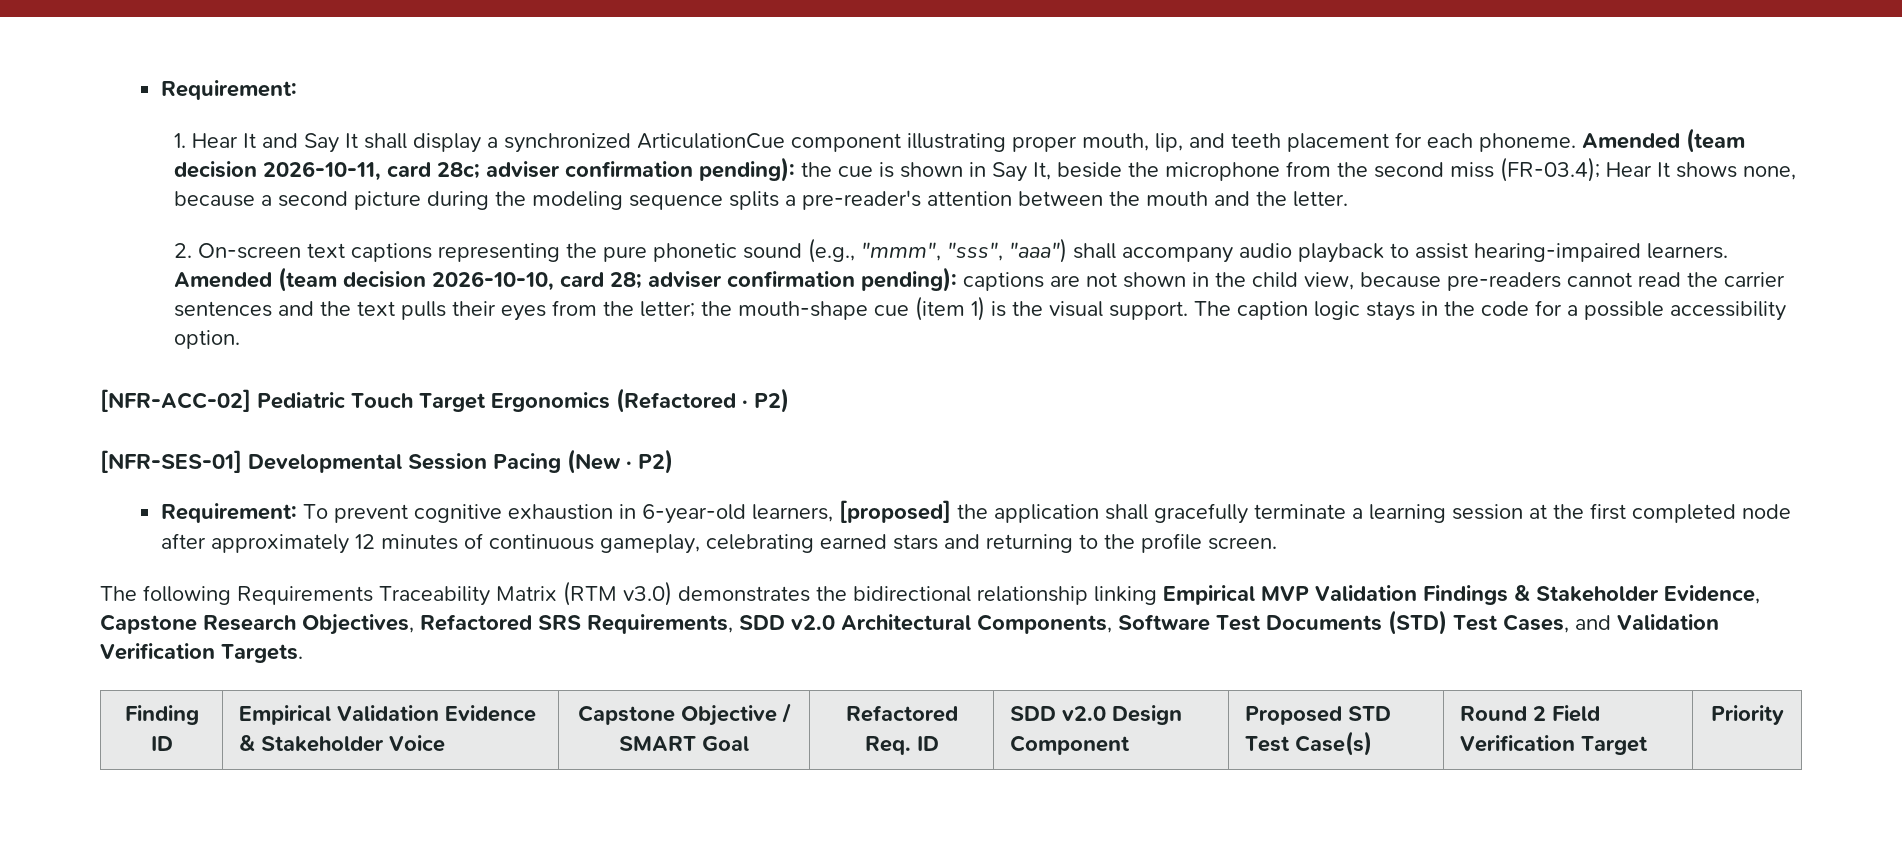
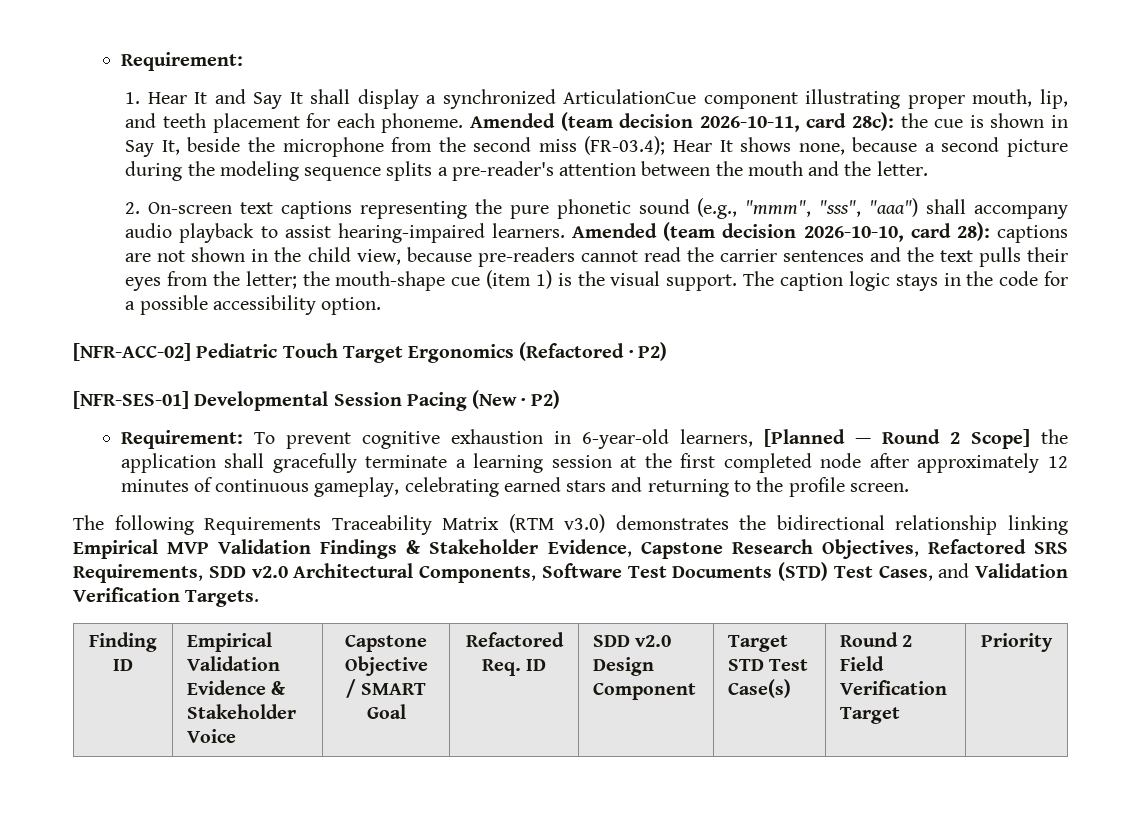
[436,157,795,182] 28c; adviser confirmation pending): -> [851,112,894,131] 28c):
[609,267,957,292] 28; adviser confirmation pending): -> [956,222,990,241] 28):
[838,500,951,523] [proposed] -> [763,429,1030,449] [Planned — Round 2 Scope]
[1245,706,1343,725] Proposed -> [727,635,788,652] Target

